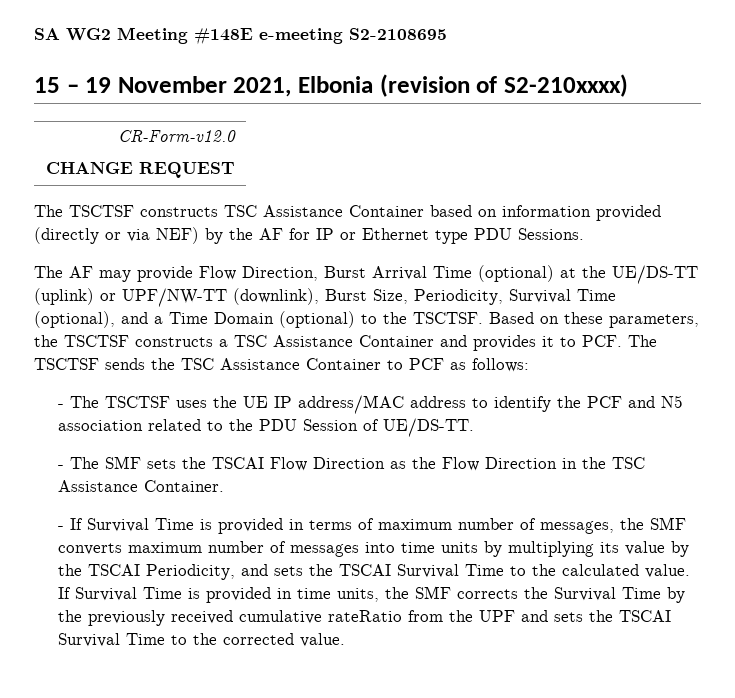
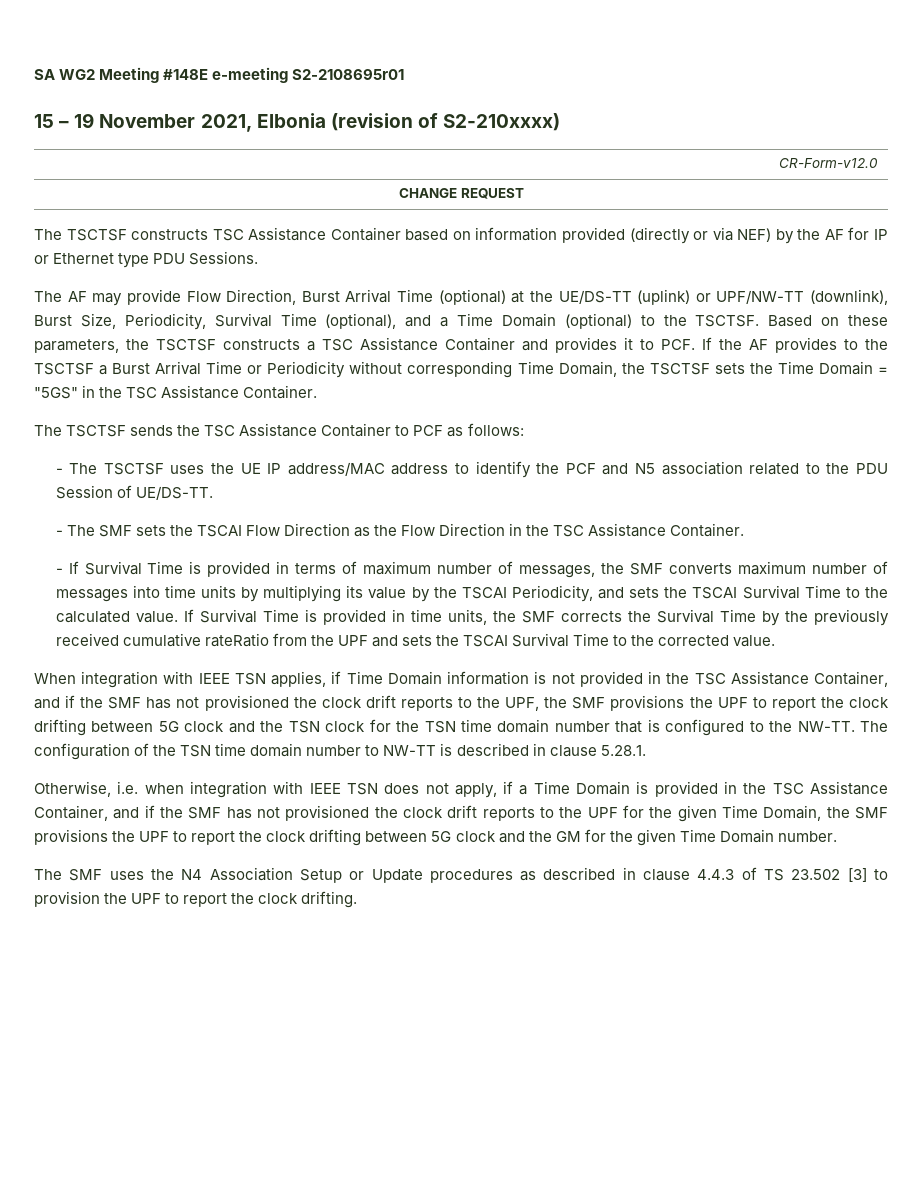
[349,28,447,40] S2-2108695 -> [292,69,405,80] S2-2108695r01
(622, 341) none -> [702,337,888,353] [34,361,888,378] [34,385,318,399] If the AF provides to the TSCTSF a Burst Arrival Time or Periodicity without corresponding Time Domain, the TSCTSF sets the Time Domain = "5GS" in the TSC Assistance Container. //
(346, 640) none -> [34,671,889,688] [34,695,889,711] [34,719,889,736] [34,743,646,760] [34,781,888,798] [34,805,889,822] [34,829,837,846] [34,867,888,883] [34,891,358,908] // When integration with IEEE TSN applies, if Time Domain information is not provided in the TSC Assistance Container, and if the SMF has not provisioned the clock drift reports to the UPF, the SMF provisions the UPF to report the clock drifting between 5G clock and the TSN clock for the TSN time domain number that is configured to the NW-TT. The configuration of the TSN time domain number to NW-TT is described in clause 5.28.1. // Otherwise, i.e. when integration with IEEE TSN does not apply, if a Time Domain is provided in the TSC Assistance Container, and if the SMF has not provisioned the clock drift reports to the UPF for the given Time Domain, the SMF provisions the UPF to report the clock drifting between 5G clock and the GM for the given Time Domain number. // The SMF uses the N4 Association Setup or Update procedures as described in clause 4.4.3 of TS 23.502 [3] to provision the UPF to report the clock drifting.

